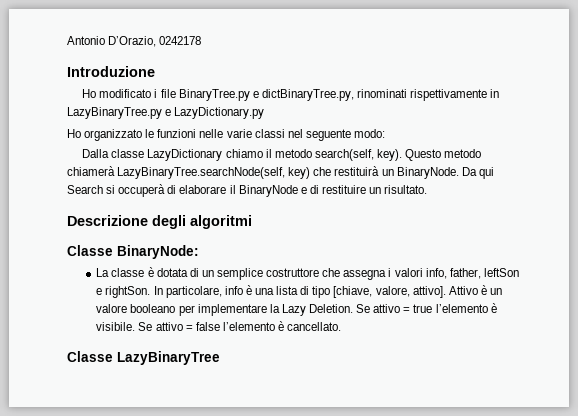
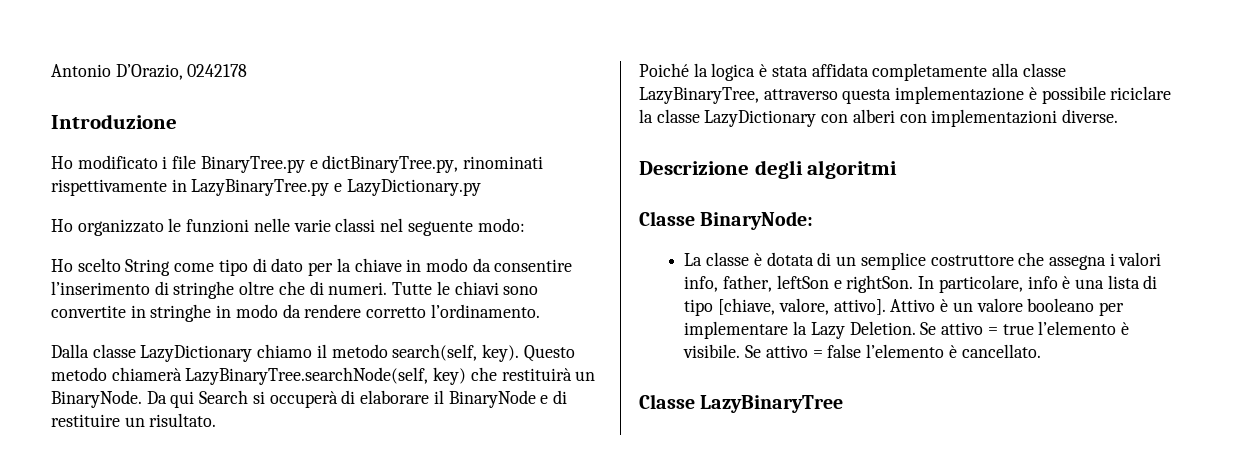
(385, 133) none -> [51,258,573,276] [51,281,539,299] [51,304,540,322] // Ho scelto String come tipo di dato per la chiave in modo da consentire l’inserimento di stringhe oltre che di numeri. Tutte le chiavi sono convertite in stringhe in modo da rendere corretto l’ordinamento.
(428, 189) none -> [639,63,1066,81] [639,86,1172,104] [639,109,1119,127] // Poiché la logica è stata affidata completamente alla classe LazyBinaryTree, attraverso questa implementazione è possibile riciclare la classe LazyDictionary con alberi con implementazioni diverse.

